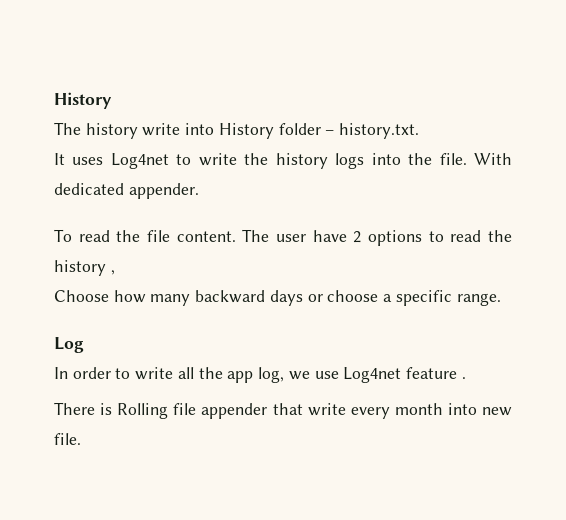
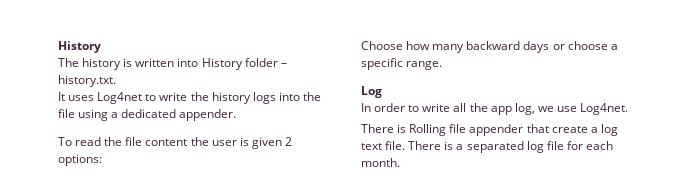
[142,123,181,136] write -> [123,58,175,67] is written
[439,153,512,165] file. With -> [58,109,119,121] file using a
[176,229,512,246] [54,260,115,276] content. The user have 2 options to read the history , -> [145,137,292,149] [58,154,102,166] content the user is given 2 options:
[343,367,466,383] Log4net feature . -> [580,103,629,115] Log4net.
[307,403,513,419] [54,433,81,445] write every month into new file. -> [551,124,618,136] [361,141,613,153] [361,158,400,167] create a log text file. There is a separated log file for each month.

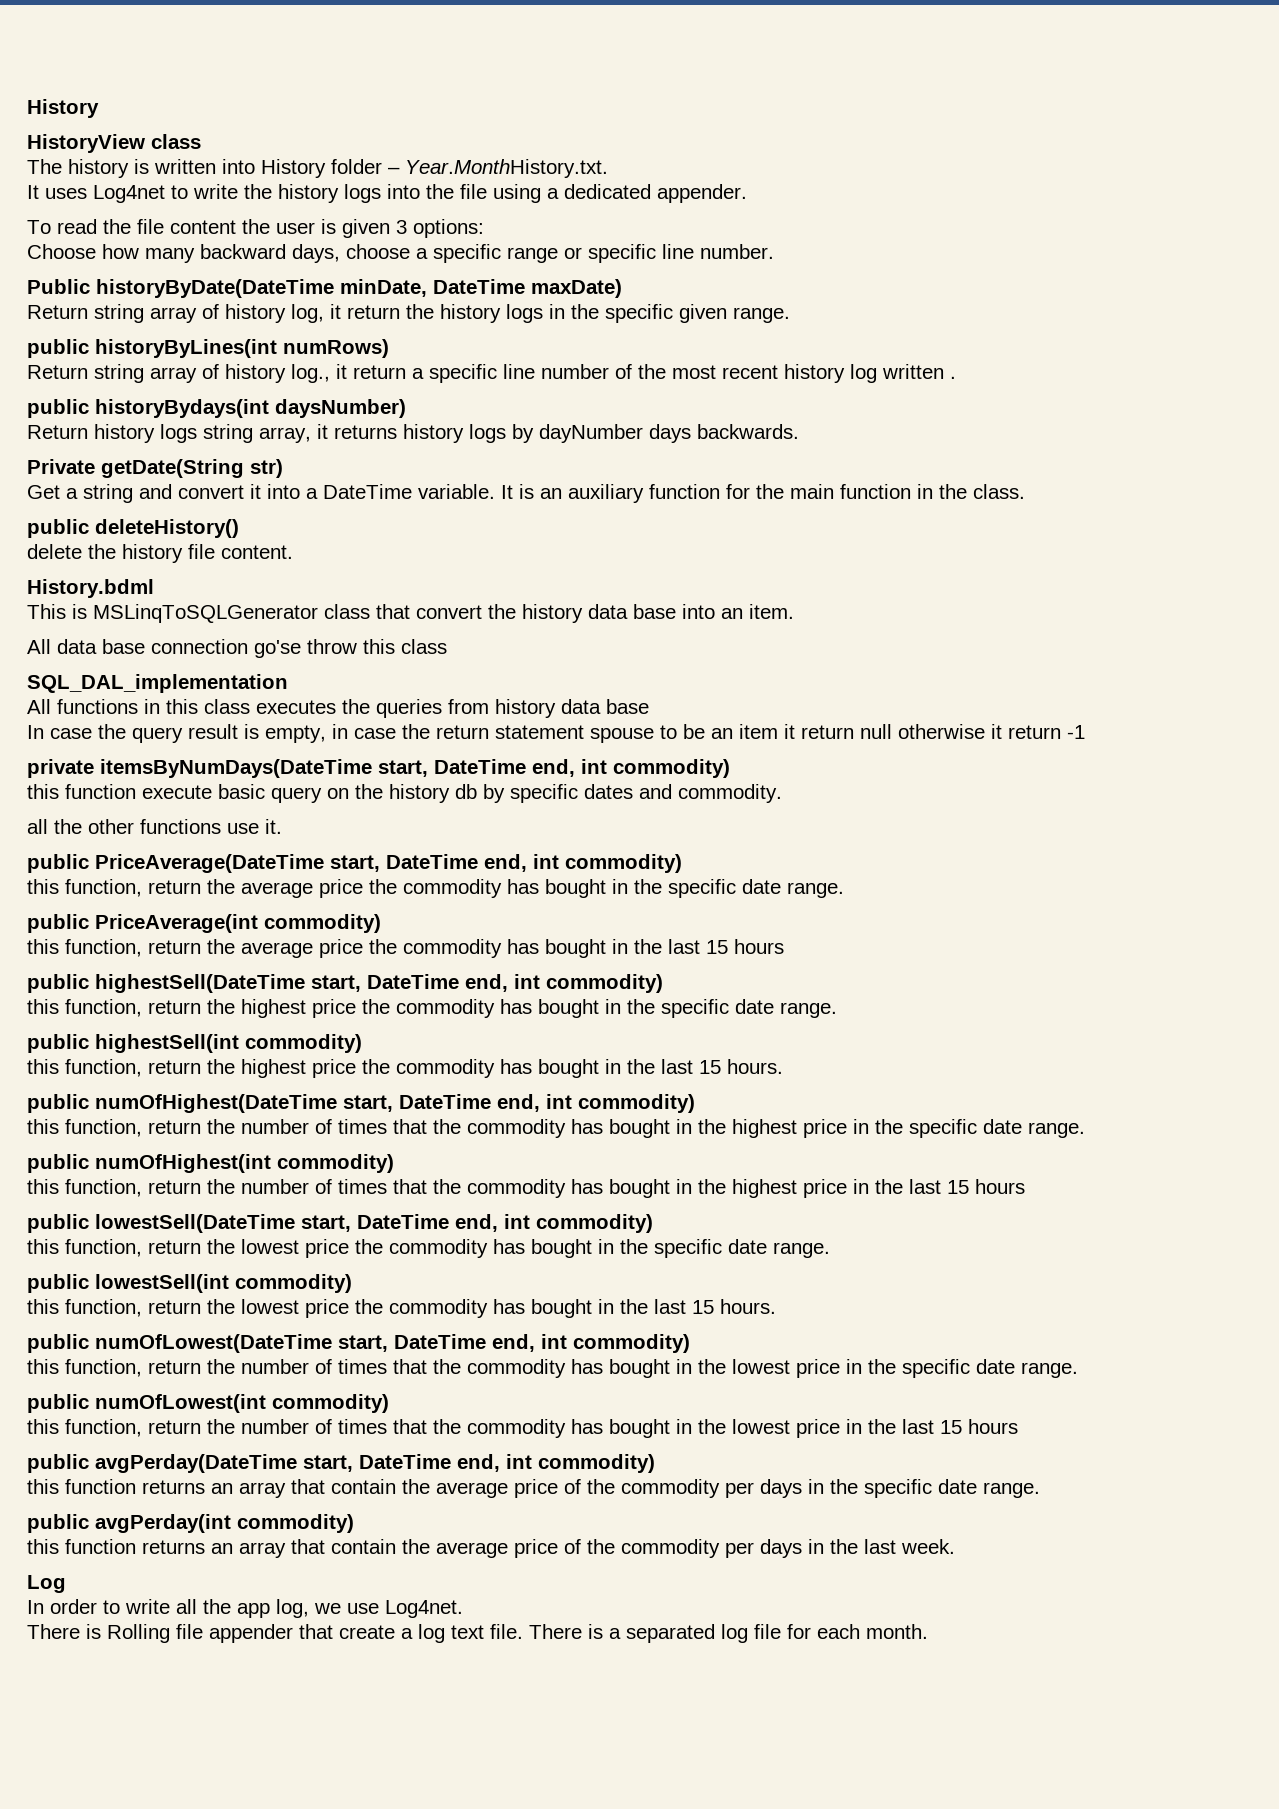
[58,41,101,53] History -> [27,99,99,118] [27,134,201,153] History // HistoryView class
[58,75,116,87] history.txt. -> [405,159,608,178] Year.MonthHistory.txt.
[284,137,292,146] 2 -> [396,220,407,234] 3
[523,41,565,53] days or -> [292,244,340,263] days,
[406,61,443,70] range. -> [507,244,774,263] [27,279,622,298] [27,304,790,323] [27,339,389,358] [27,364,956,383] [27,399,406,418] [27,424,799,443] [27,459,283,478] [27,484,1025,503] [27,519,239,538] [27,544,293,563] [27,579,154,598] [27,604,794,623] [27,639,447,658] [27,674,288,693] [27,699,649,718] [27,724,1085,743] [27,759,730,778] [27,784,782,803] [27,819,282,834] [27,854,682,873] [27,879,844,898] [27,914,381,933] [27,939,784,958] [27,974,663,993] [27,999,837,1018] [27,1034,362,1053] [27,1059,783,1078] [27,1094,695,1113] [27,1119,1085,1138] [27,1154,394,1173] [27,1179,1025,1198] [27,1214,653,1233] [27,1239,830,1258] [27,1274,352,1293] [27,1299,776,1318] [27,1334,690,1353] [27,1359,1078,1378] [27,1394,389,1413] [27,1419,1018,1438] [27,1454,655,1473] [27,1479,1040,1498] [27,1514,354,1533] [27,1539,955,1558] range or specific line number. // Public historyByDate(DateTime minDate, DateTime maxDate) // Return string array of history log, it return the history logs in the specific given range. // public historyByLines(int numRows) // Return string array of history log., it return a specific line number of the most recent history log written . // public historyBydays(int daysNumber) // Return history logs string array, it returns history logs by dayNumber days backwards. // Private getDate(String str) // Get a string and convert it into a DateTime variable. It is an auxiliary function for the main function in the class. // public deleteHistory() // delete the history file content. // History.bdml // This is MSLinqToSQLGenerator class that convert the history data base into an item. // All data base connection go'se throw this class // SQL_DAL_implementation // All functions in this class executes the queries from history data base // In case the query result is empty, in case the return statement spouse to be an item it return null otherwise it return -1 // private itemsByNumDays(DateTime start, DateTime end, int commodity) // this function execute basic query on the history db by specific dates and commodity. // all the other functions use it. // public PriceAverage(DateTime start, DateTime end, int commodity) // this function, return the average price the commodity has bought in the specific date range. // public PriceAverage(int commodity) // this function, return the average price the commodity has bought in the last 15 hours // public highestSell(DateTime start, DateTime end, int commodity) // this function, return the highest price the commodity has bought in the specific date range. // public highestSell(int commodity) // this function, return the highest price the commodity has bought in the last 15 hours. // public numOfHighest(DateTime start, DateTime end, int commodity) // this function, return the number of times that the commodity has bought in the highest price in the specific date range. // public numOfHighest(int commodity) // this function, return the number of times that the commodity has bought in the highest price in the last 15 hours // public lowestSell(DateTime start, DateTime end, int commodity) // this function, return the lowest price the commodity has bought in the specific date range. // public lowestSell(int commodity) // this function, return the lowest price the commodity has bought in the last 15 hours. // public numOfLowest(DateTime start, DateTime end, int commodity) // this function, return the number of times that the commodity has bought in the lowest price in the specific date range. // public numOfLowest(int commodity) // this function, return the number of times that the commodity has bought in the lowest price in the last 15 hours // public avgPerday(DateTime start, DateTime end, int commodity) // this function returns an array that contain the average price of the commodity per days in the specific date range. // public avgPerday(int commodity) // this function returns an array that contain the average price of the commodity per days in the last week.

